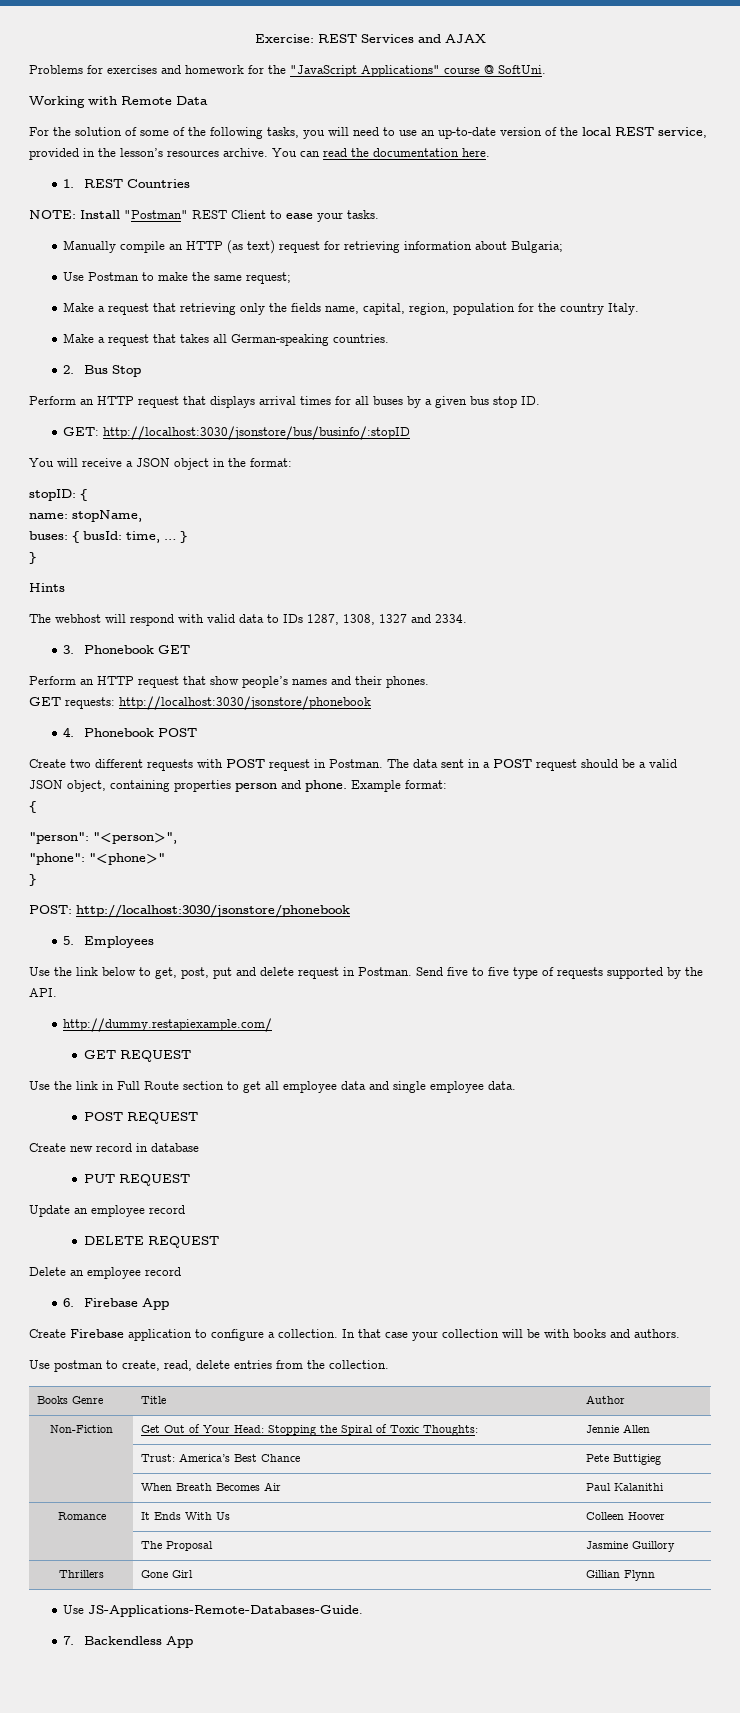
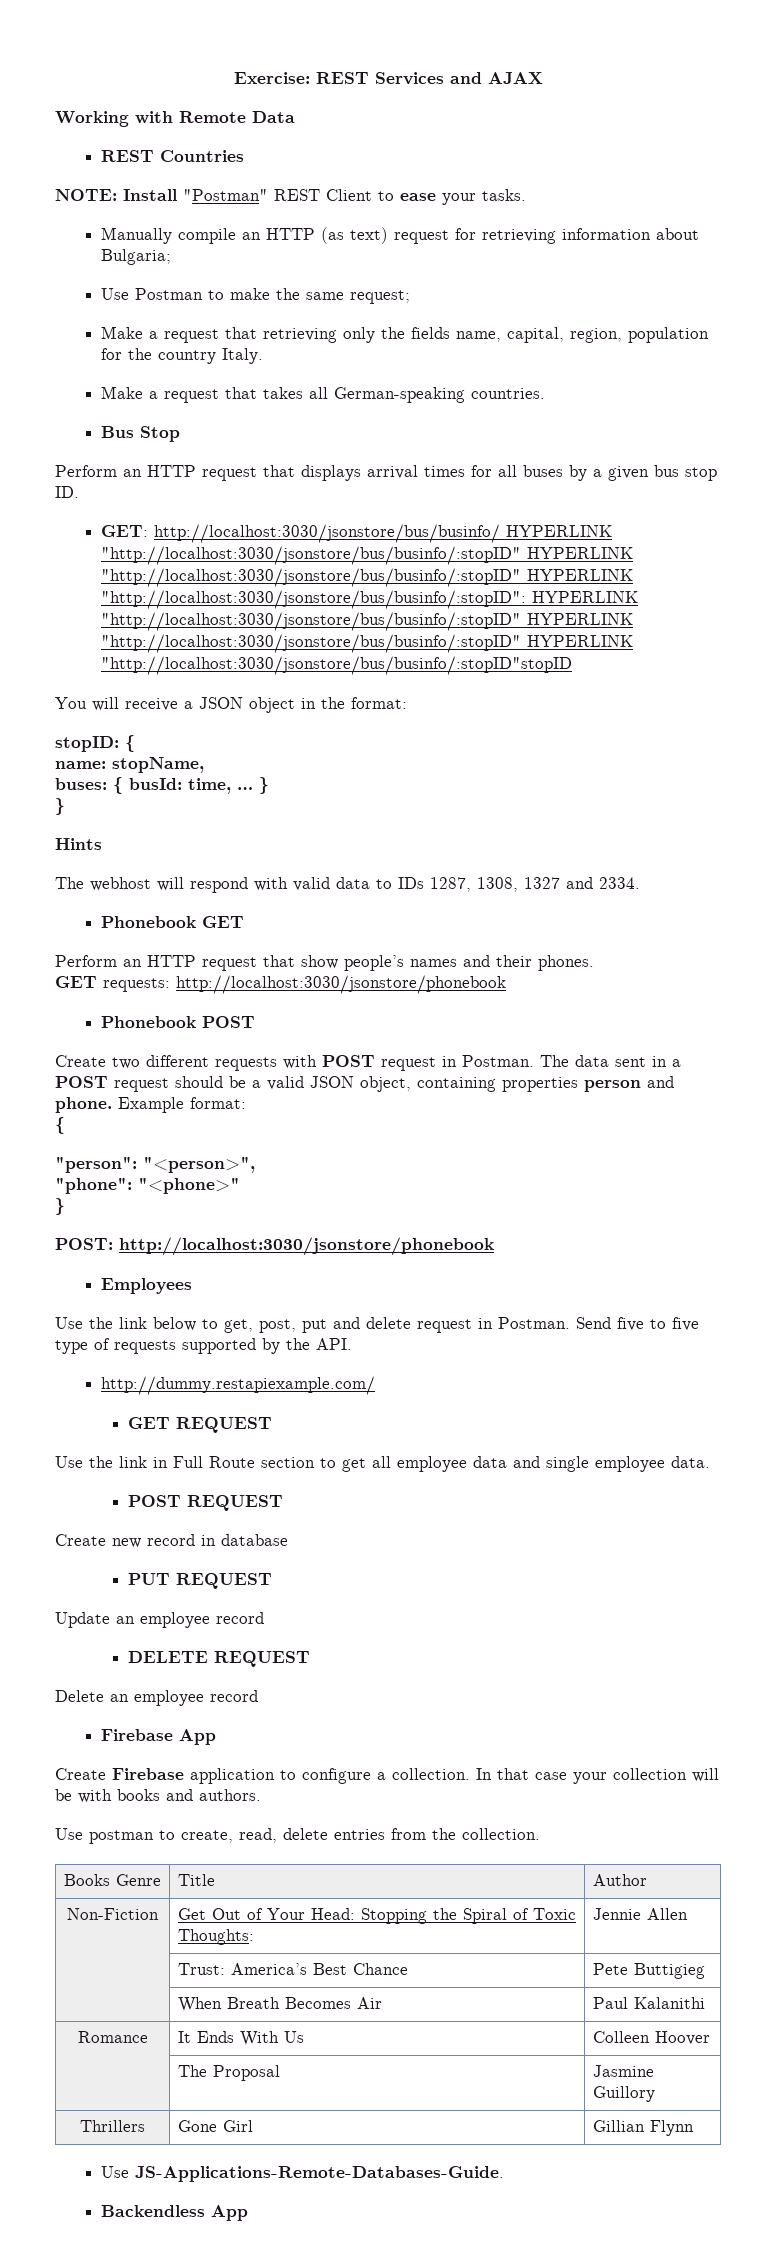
[29,65,546,77] [29,96,208,108] [29,127,707,139] [29,148,490,160] [63,179,75,188] Problems for exercises and homework for the "JavaScript Applications" course @ SoftUni. // Working with Remote Data // For the solution of some of the following tasks, you will need to use an up-to-date version of the local REST service, provided in the lesson’s resources archive. You can read the documentation here. // 1. -> [55,111,295,127] Working with Remote Data //
[63,365,75,374] 2. -> (545, 393) none
[103,426,411,440] http://localhost:3030/jsonstore/bus/businfo/:stopID -> [153,524,612,543] [100,546,633,565] [100,568,633,587] [100,590,638,609] [100,612,633,631] [100,634,633,653] [100,656,572,675] http://localhost:3030/jsonstore/bus/businfo/ HYPERLINK "http://localhost:3030/jsonstore/bus/businfo/:stopID" HYPERLINK "http://localhost:3030/jsonstore/bus/businfo/:stopID" HYPERLINK "http://localhost:3030/jsonstore/bus/businfo/:stopID": HYPERLINK "http://localhost:3030/jsonstore/bus/businfo/:stopID" HYPERLINK "http://localhost:3030/jsonstore/bus/businfo/:stopID" HYPERLINK "http://localhost:3030/jsonstore/bus/businfo/:stopID"stopID
[63,645,75,654] 3. -> (640, 883) none
[63,727,75,737] 4. -> (506, 984) none
[63,936,75,945] 5. -> (494, 1246) none
[63,1298,75,1307] 6. -> (258, 1696) none
[63,1636,75,1645] 7. -> (504, 2174) none

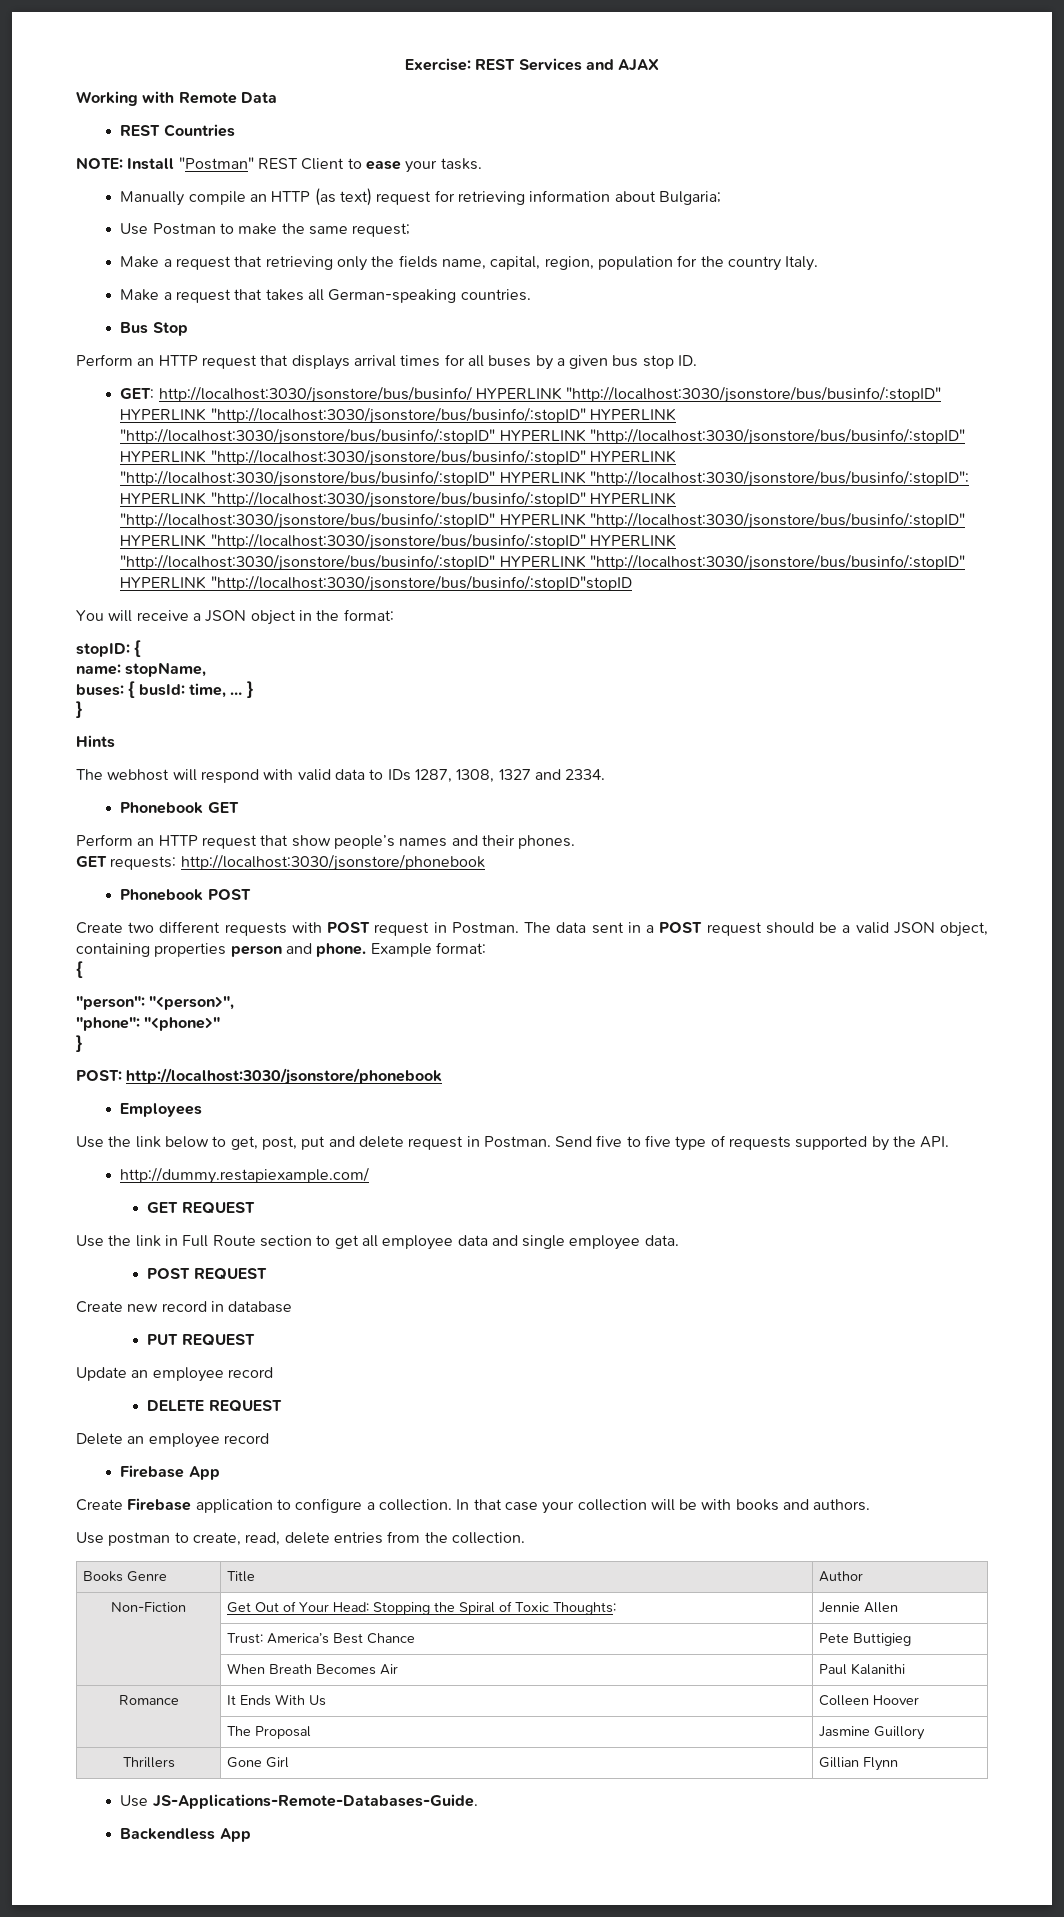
(633, 575) none -> [120,428,966,445] [120,449,677,466] [120,470,586,487] "http://localhost:3030/jsonstore/bus/businfo/:stopID" HYPERLINK "http://localhost:3030/jsonstore/bus/businfo/:stopID" HYPERLINK "http://localhost:3030/jsonstore/bus/businfo/:stopID" HYPERLINK "http://localhost:3030/jsonstore/bus/businfo/:stopID" HYPERLINK
(633, 641) none -> [590,512,966,529] [120,533,677,550] [120,554,966,571] [120,576,207,589] "http://localhost:3030/jsonstore/bus/businfo/:stopID" HYPERLINK "http://localhost:3030/jsonstore/bus/businfo/:stopID" HYPERLINK "http://localhost:3030/jsonstore/bus/businfo/:stopID" HYPERLINK "http://localhost:3030/jsonstore/bus/businfo/:stopID" HYPERLINK

